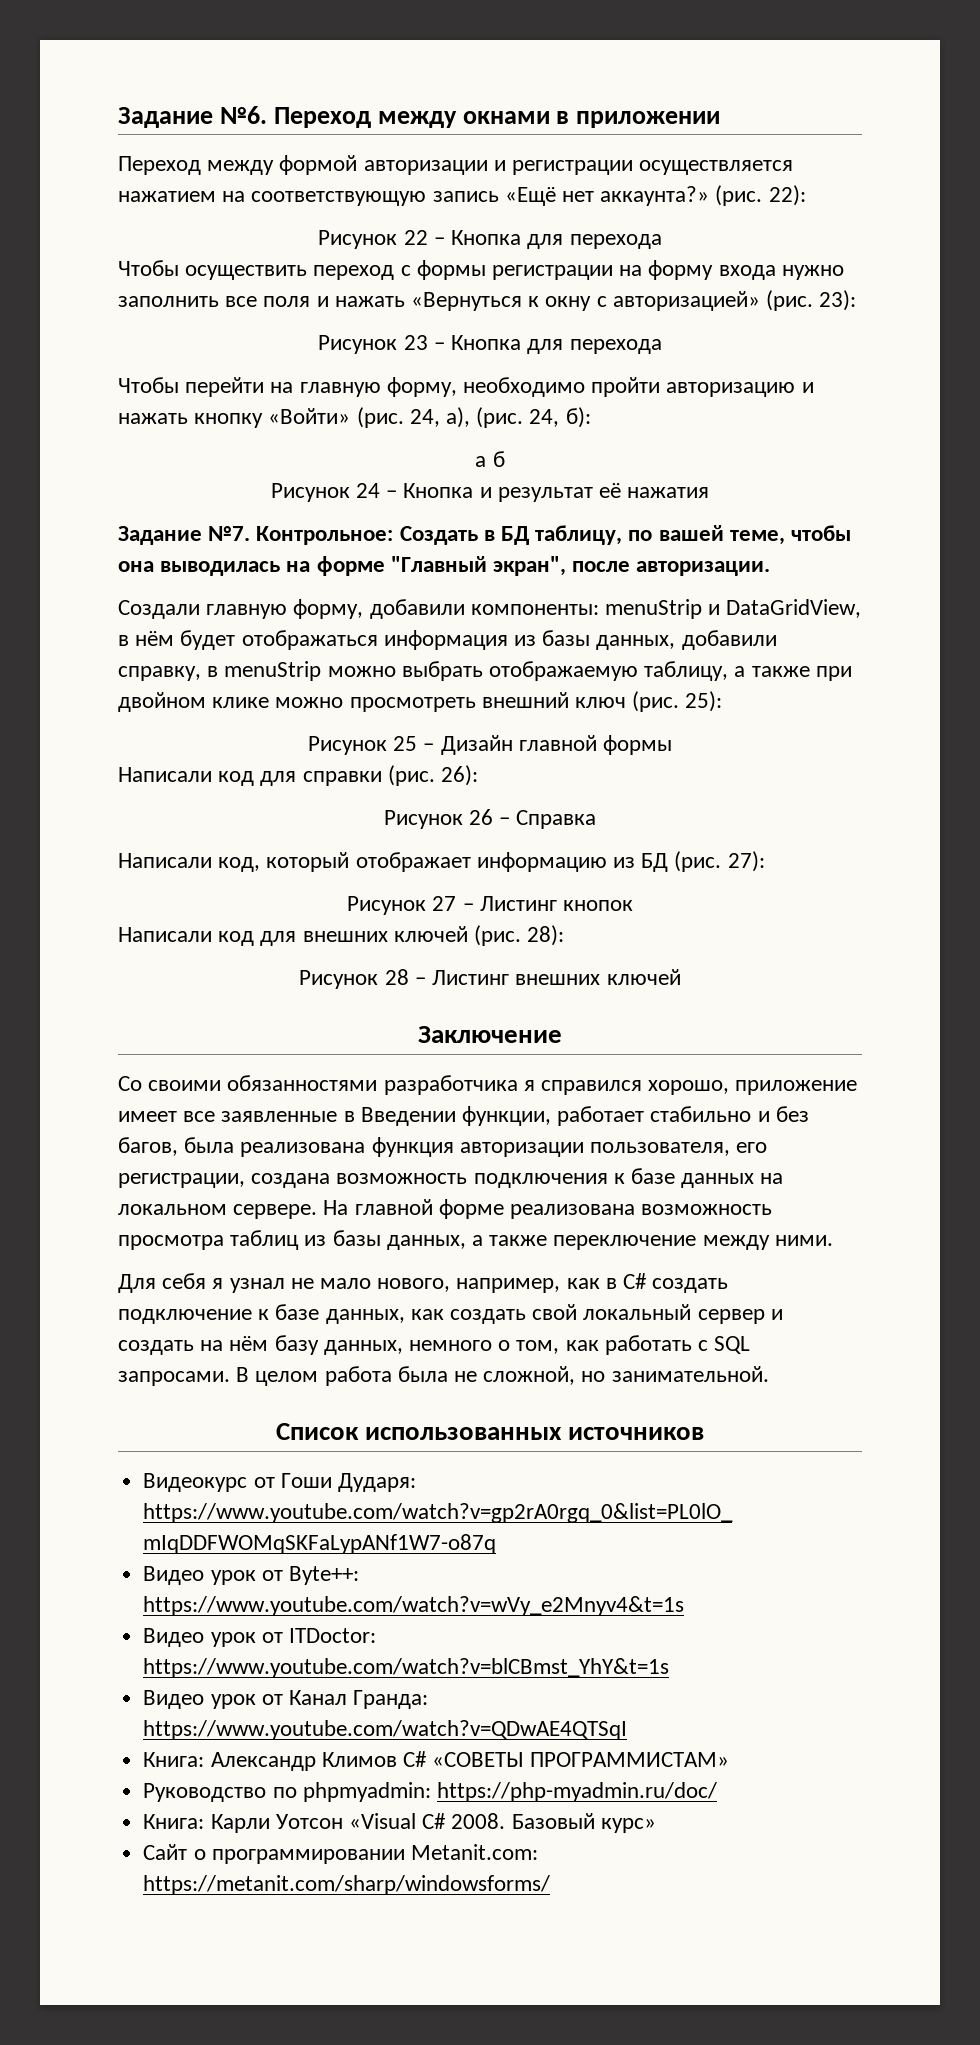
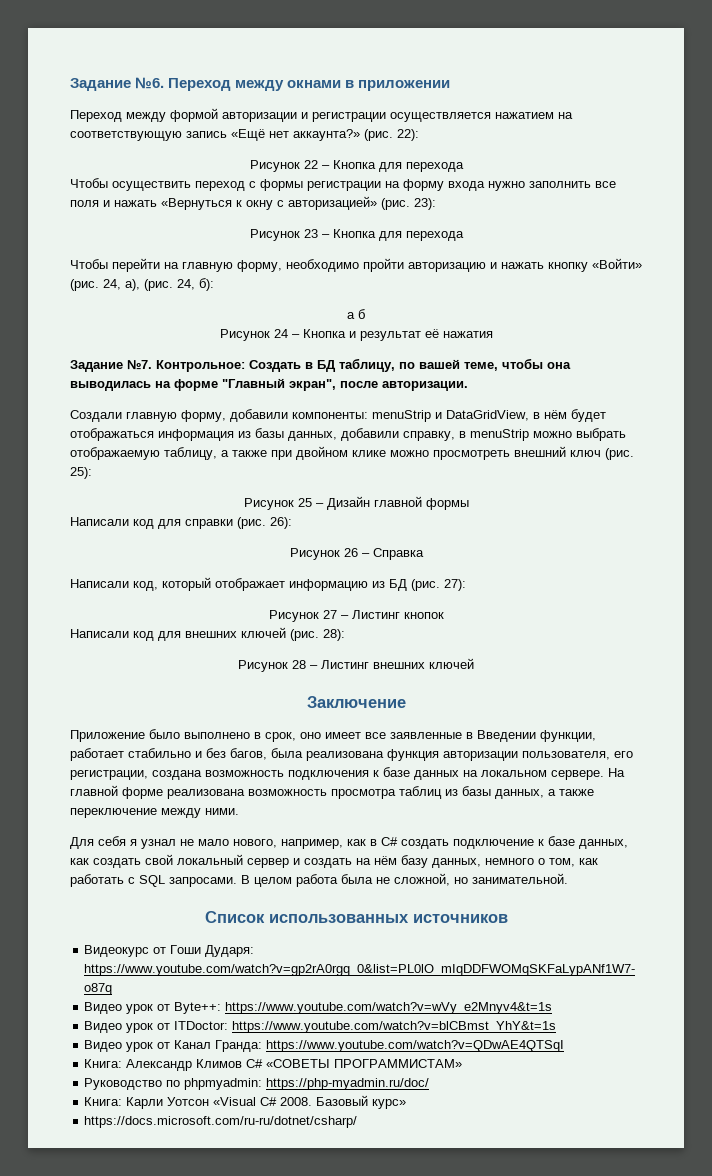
[118,1075,858,1095] Со своими обязанностями разработчика я справился хорошо, приложение -> [70,729,321,742] Приложение было выполнено в срок, оно
[143,1844,538,1864] [143,1875,551,1895] Сайт о программировании Metanit.com: https://metanit.com/sharp/windowsforms/ -> [84,1116,358,1128] https://docs.microsoft.com/ru-ru/dotnet/csharp/

